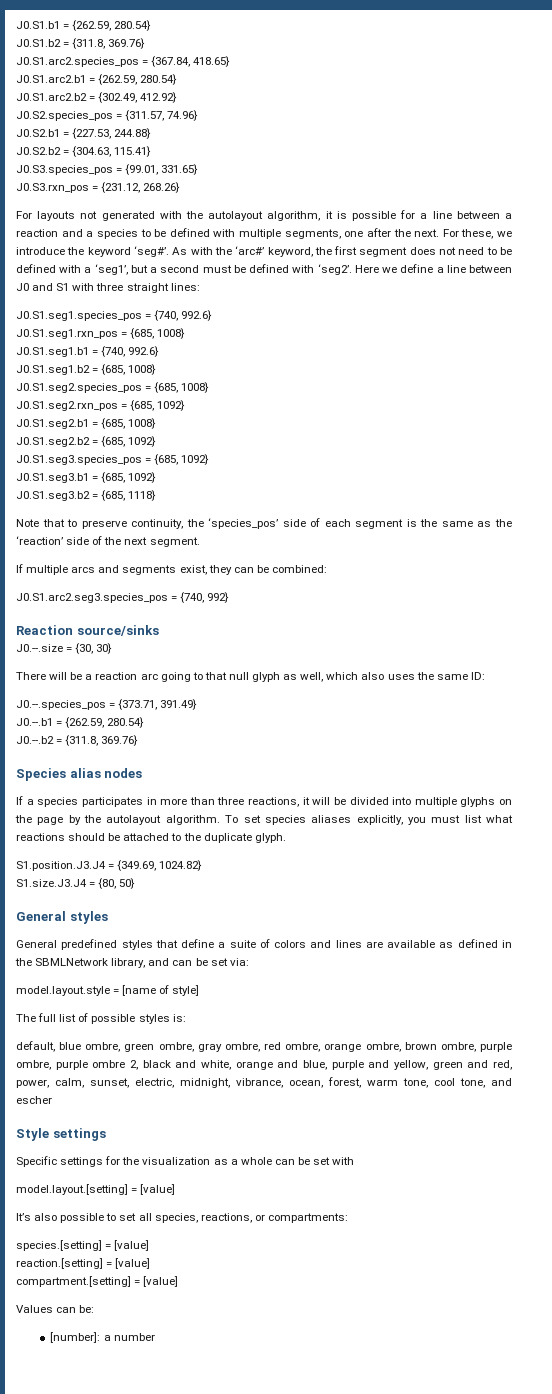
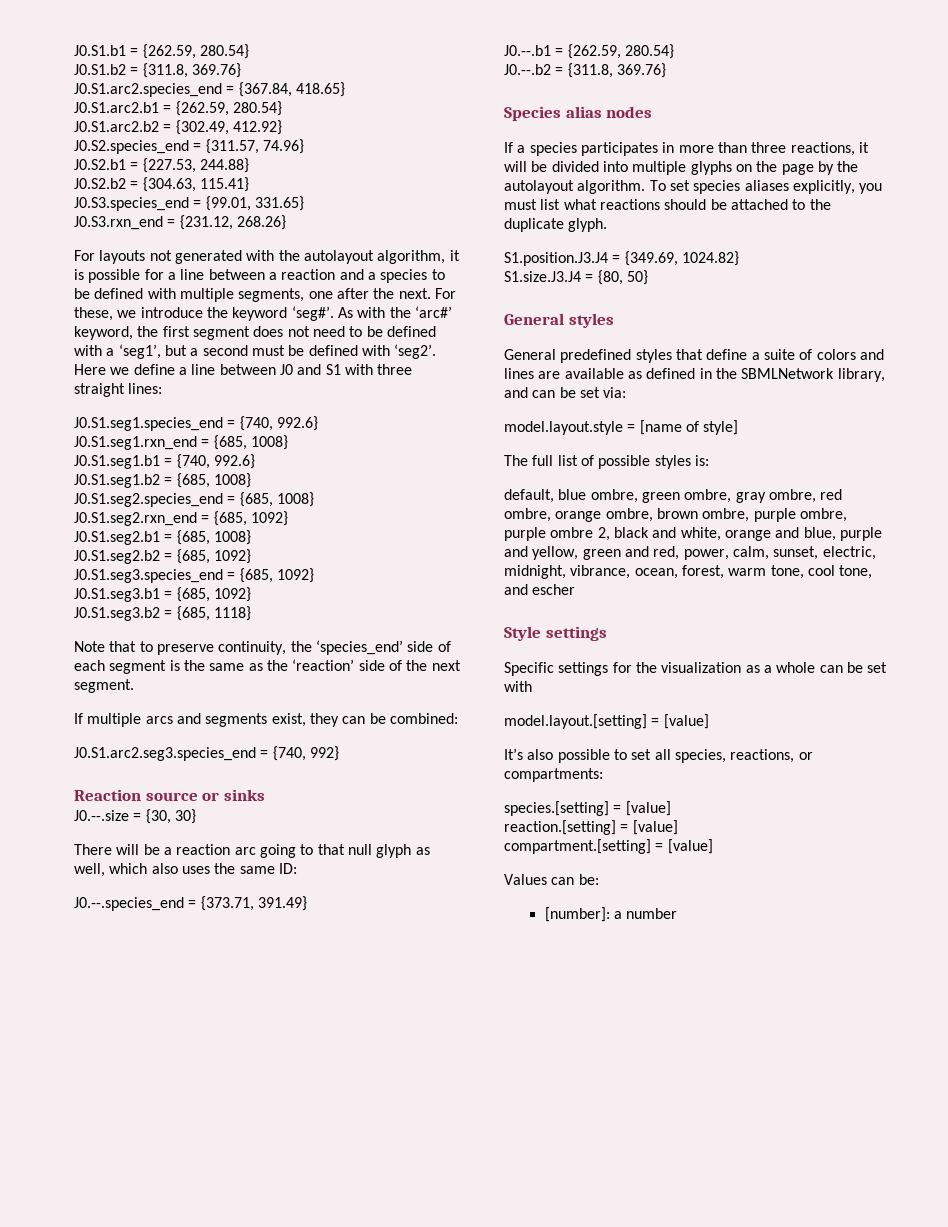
[16,57,139,67] J0.S1.arc2.species_pos -> [74,83,222,97] J0.S1.arc2.species_end
[16,111,113,121] J0.S2.species_pos -> [74,140,189,154] J0.S2.species_end
[16,165,113,175] J0.S3.species_pos -> [74,197,189,211] J0.S3.species_end
[16,183,89,193] J0.S3.rxn_pos -> [74,216,163,230] J0.S3.rxn_end
[16,310,213,321] [16,329,118,339] J0.S1.seg1.species_pos = {740, 992.6} // J0.S1.seg1.rxn_pos -> [74,416,318,431] [74,436,197,450] J0.S1.seg1.species_end = {740, 992.6} // J0.S1.seg1.rxn_end
[16,382,210,393] [16,401,118,411] J0.S1.seg2.species_pos = {685, 1008} // J0.S1.seg2.rxn_pos -> [74,492,314,507] [74,512,197,526] J0.S1.seg2.species_end = {685, 1008} // J0.S1.seg2.rxn_end
[16,455,142,465] J0.S1.seg3.species_pos -> [74,569,223,583] J0.S1.seg3.species_end
[208,518,279,529] ‘species_pos’ -> [315,640,403,655] ‘species_end’
[16,593,168,603] J0.S1.arc2.seg3.species_pos -> [74,747,256,761] J0.S1.arc2.seg3.species_end
[76,625,159,636] source/sinks -> [145,789,265,801] source or sinks
[16,700,106,710] J0.--.species_pos -> [74,897,184,911] J0.--.species_end

